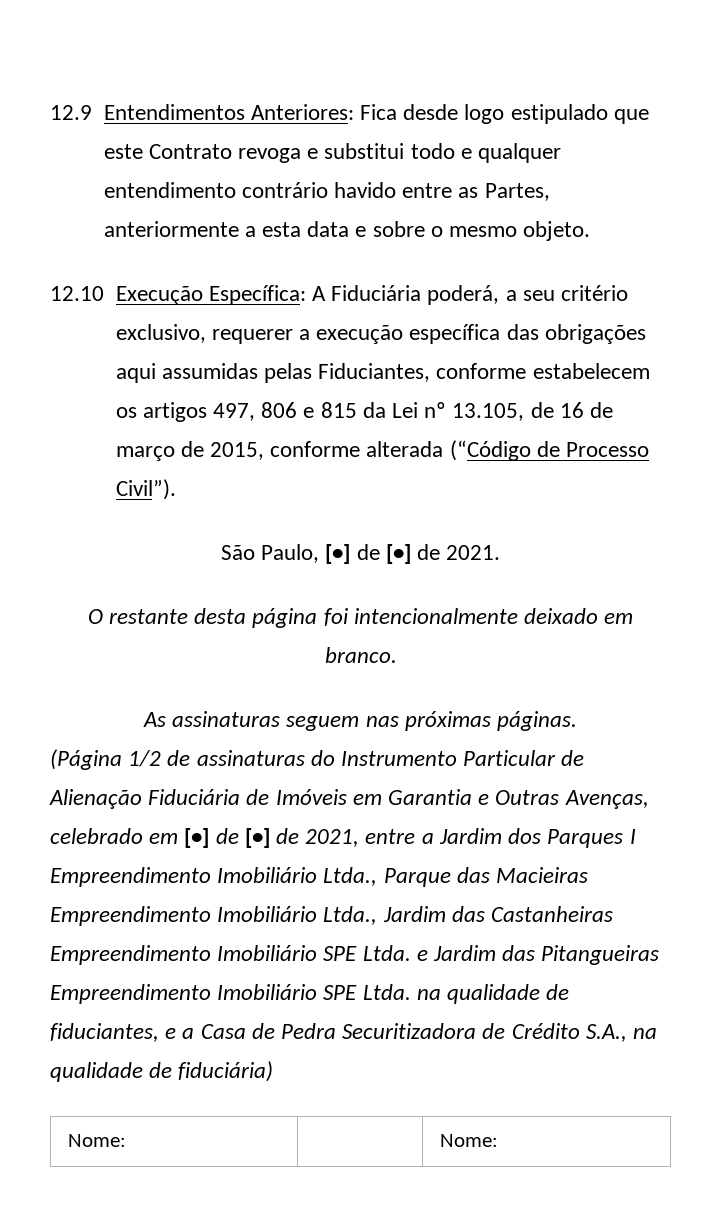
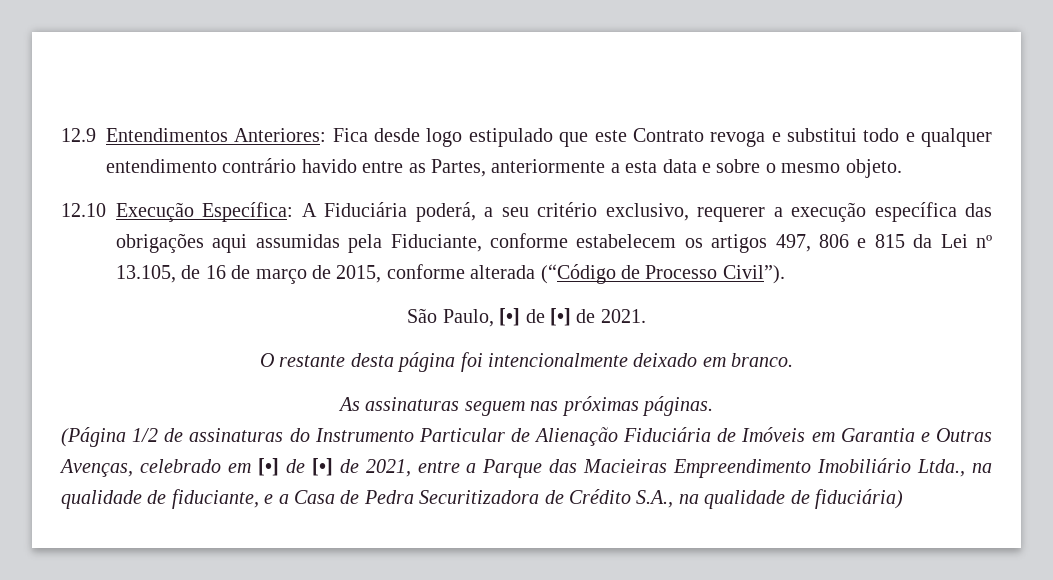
[263,363,431,383] pelas Fiduciantes, -> [348,234,482,253] pela Fiduciante,
[438,828,636,848] [50,867,378,887] Jardim dos Parques I Empreendimento Imobiliário Ltda., -> (477, 468) none
[382,906,614,922] [50,945,660,965] [50,984,570,1004] [50,1023,159,1042] Jardim das Castanheiras Empreendimento Imobiliário SPE Ltda. e Jardim das Pitangueiras Empreendimento Imobiliário SPE Ltda. na qualidade de fiduciantes, -> [972,463,992,473] [61,489,259,509] na qualidade de fiduciante,
[68,1134,127,1147] [440,1134,499,1147] // Nome: | | Nome: -> (903, 499) none

